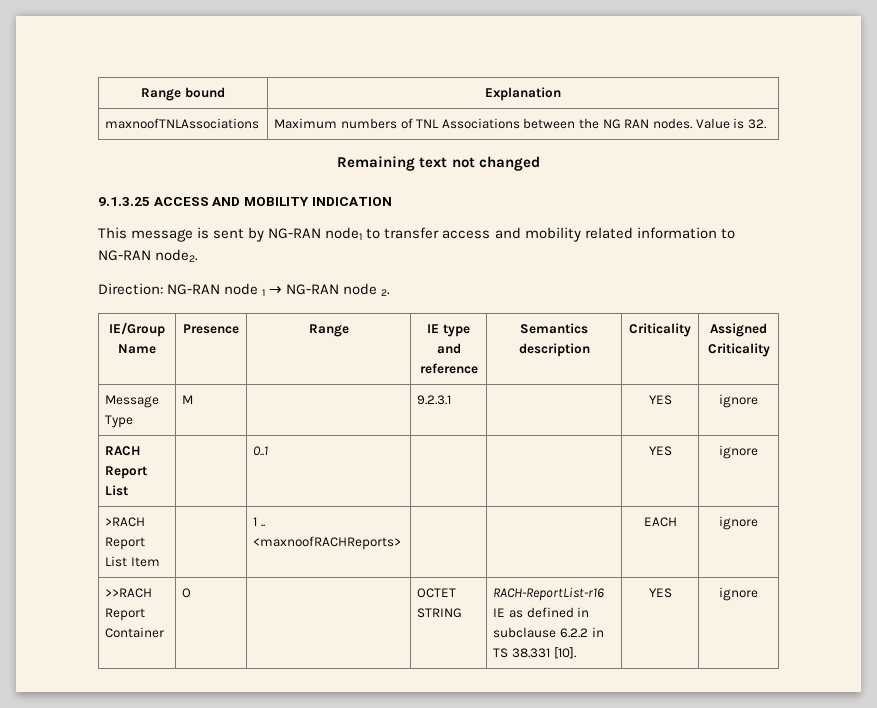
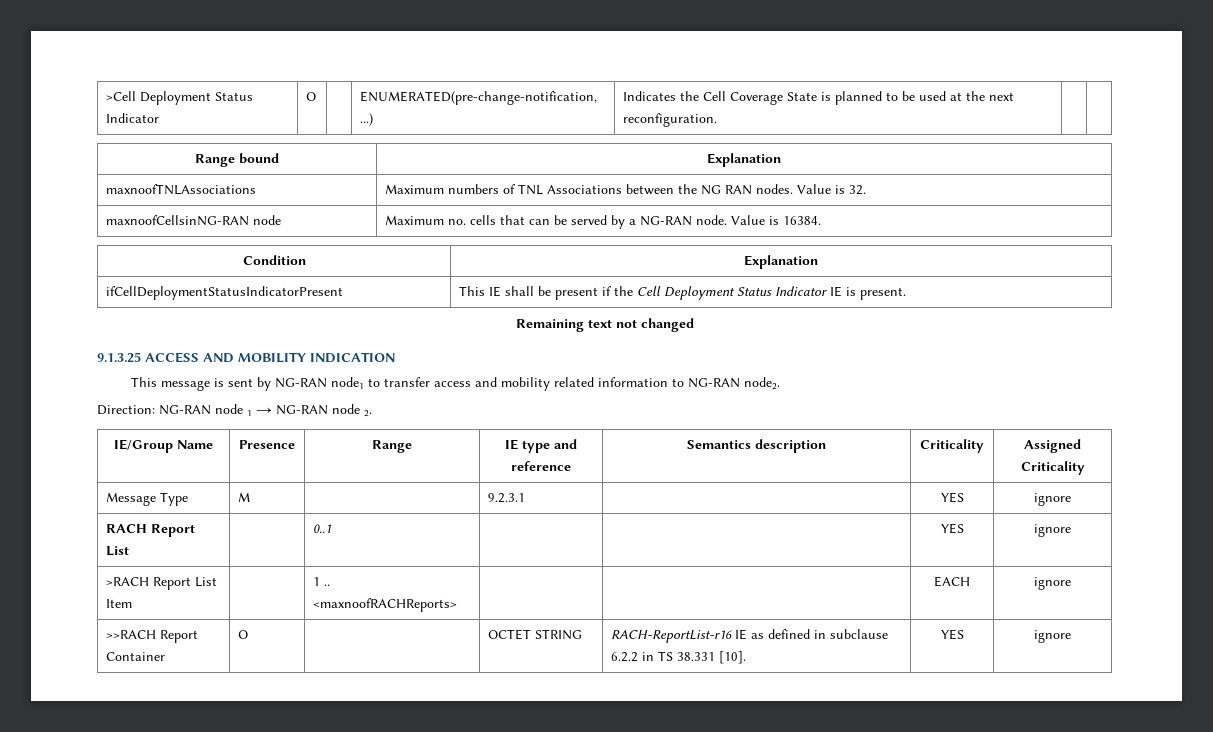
(141, 94) none -> [105,91,253,105] [105,113,159,123] [305,92,316,101] [359,91,597,105] [359,113,373,126] [622,91,1014,105] [622,113,717,127] >Cell Deployment Status Indicator | O | | ENUMERATED(pre-change-notification, ...) | Indicates the Cell Coverage State is planned to be used at the next reconfiguration. | | //
(766, 124) none -> [105,215,281,226] [384,215,821,229] [242,255,306,265] [744,255,818,269] [105,286,343,300] [458,286,906,300] // maxnoofCellsinNG-RAN node | Maximum no. cells that can be served by a NG-RAN node. Value is 16384. // Condition | Explanation // ifCellDeploymentStatusIndicatorPresent | This IE shall be present if the Cell Deployment Status Indicator IE is present.

